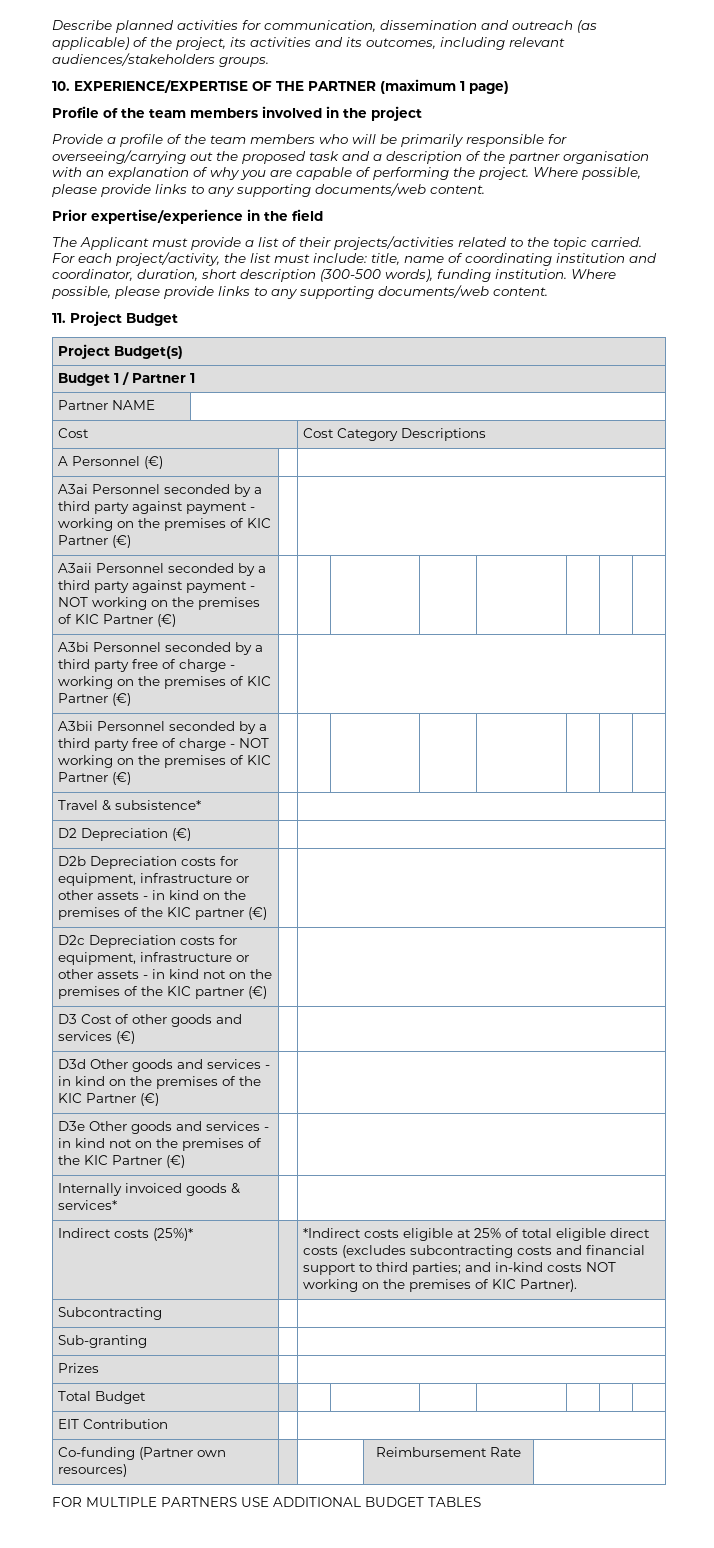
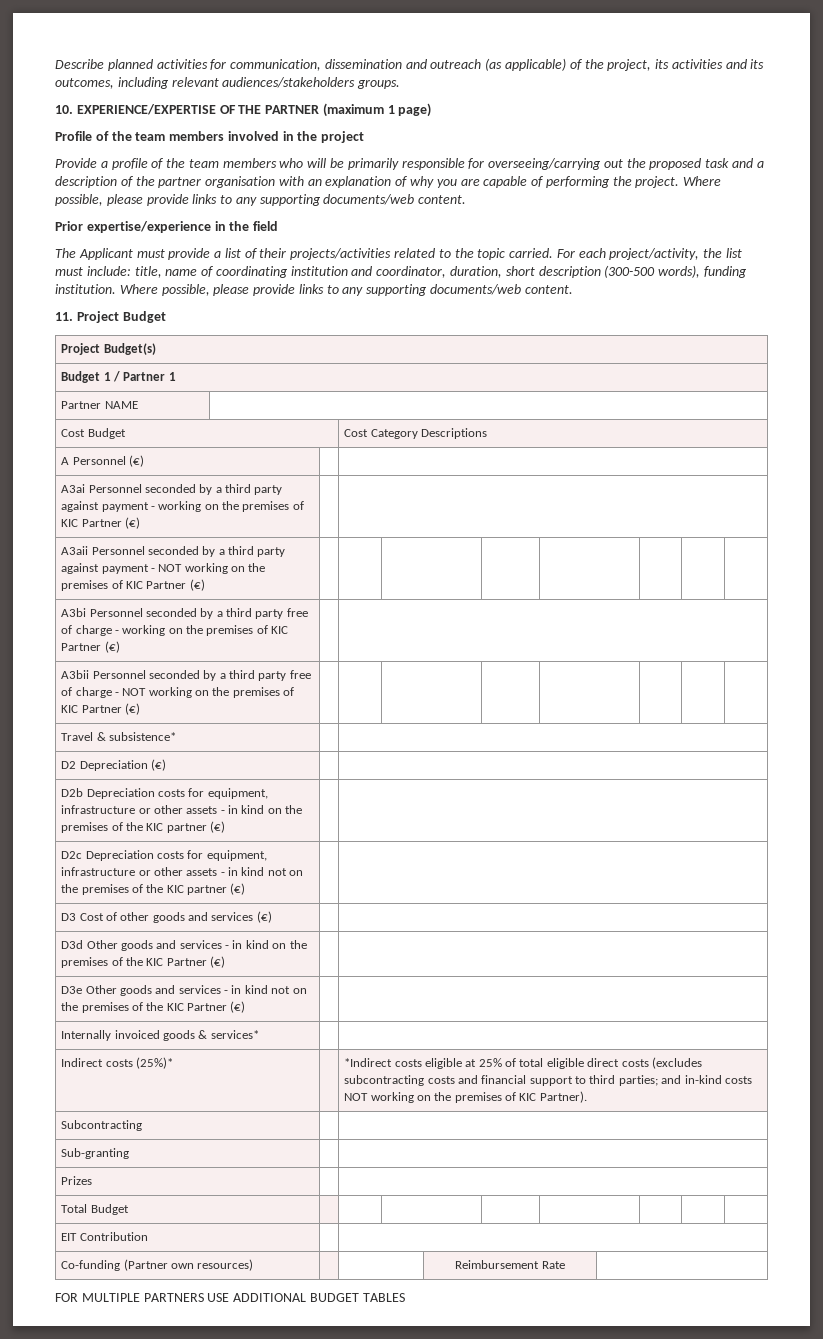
(89, 433) none -> [87,428,126,439] Budget

